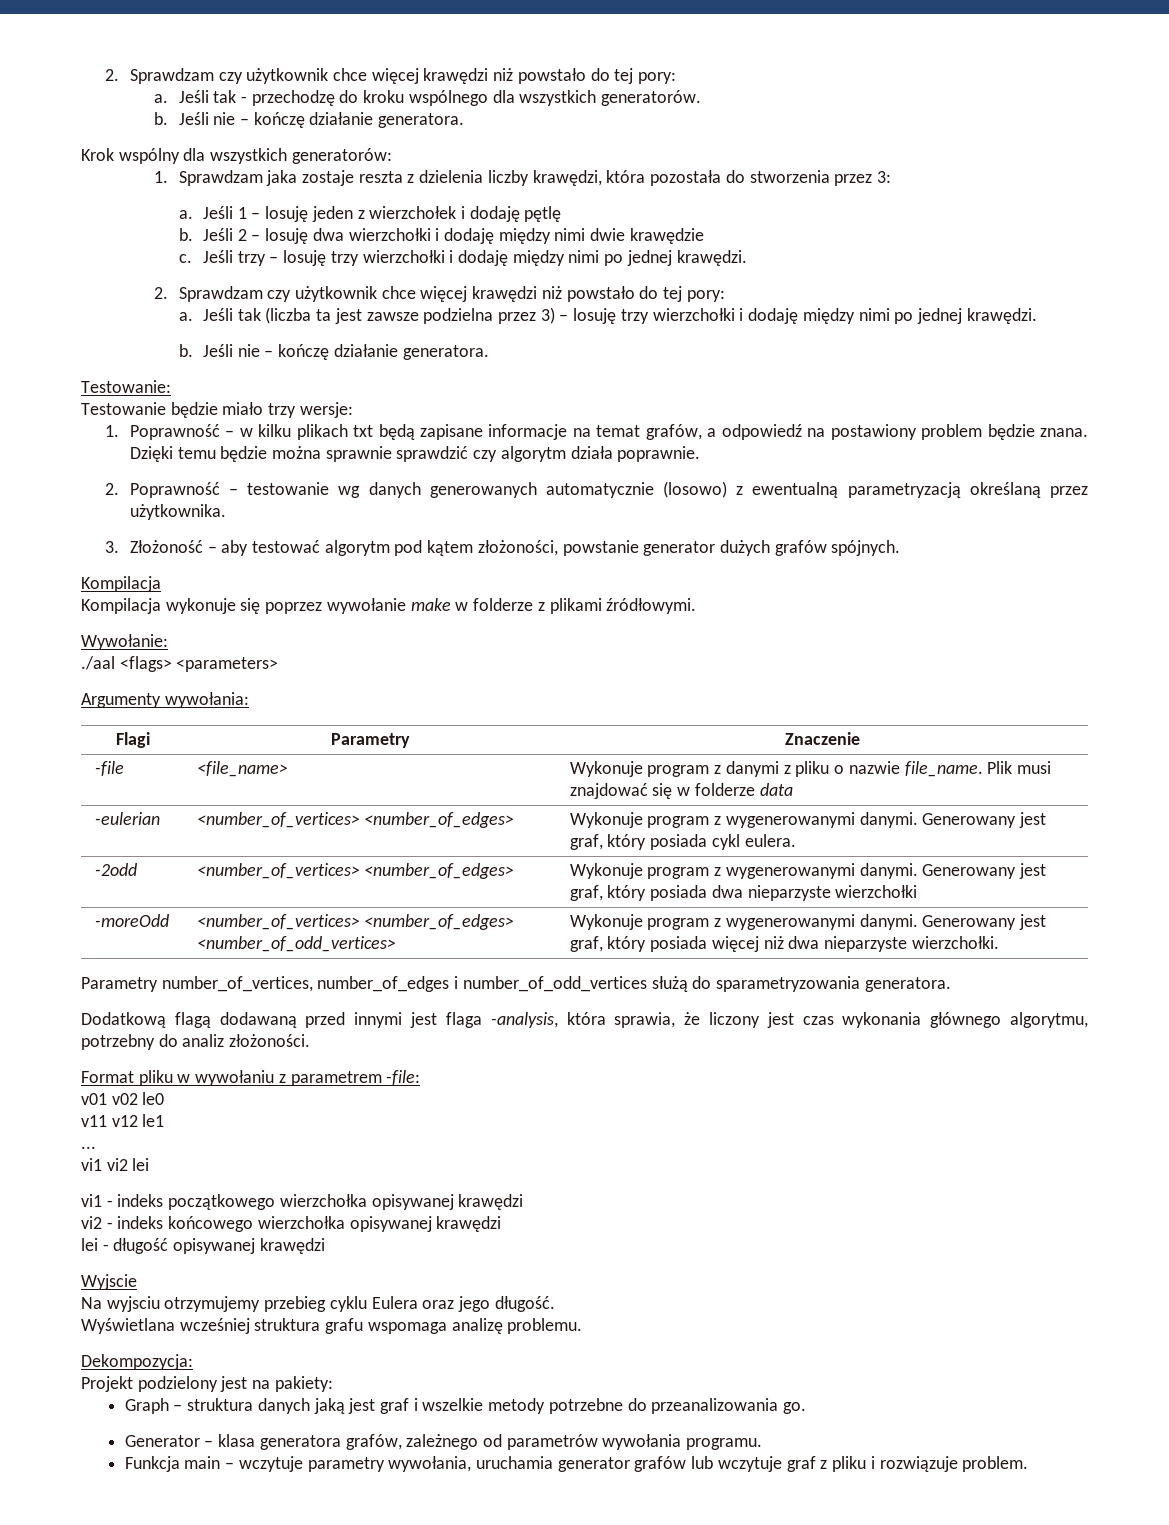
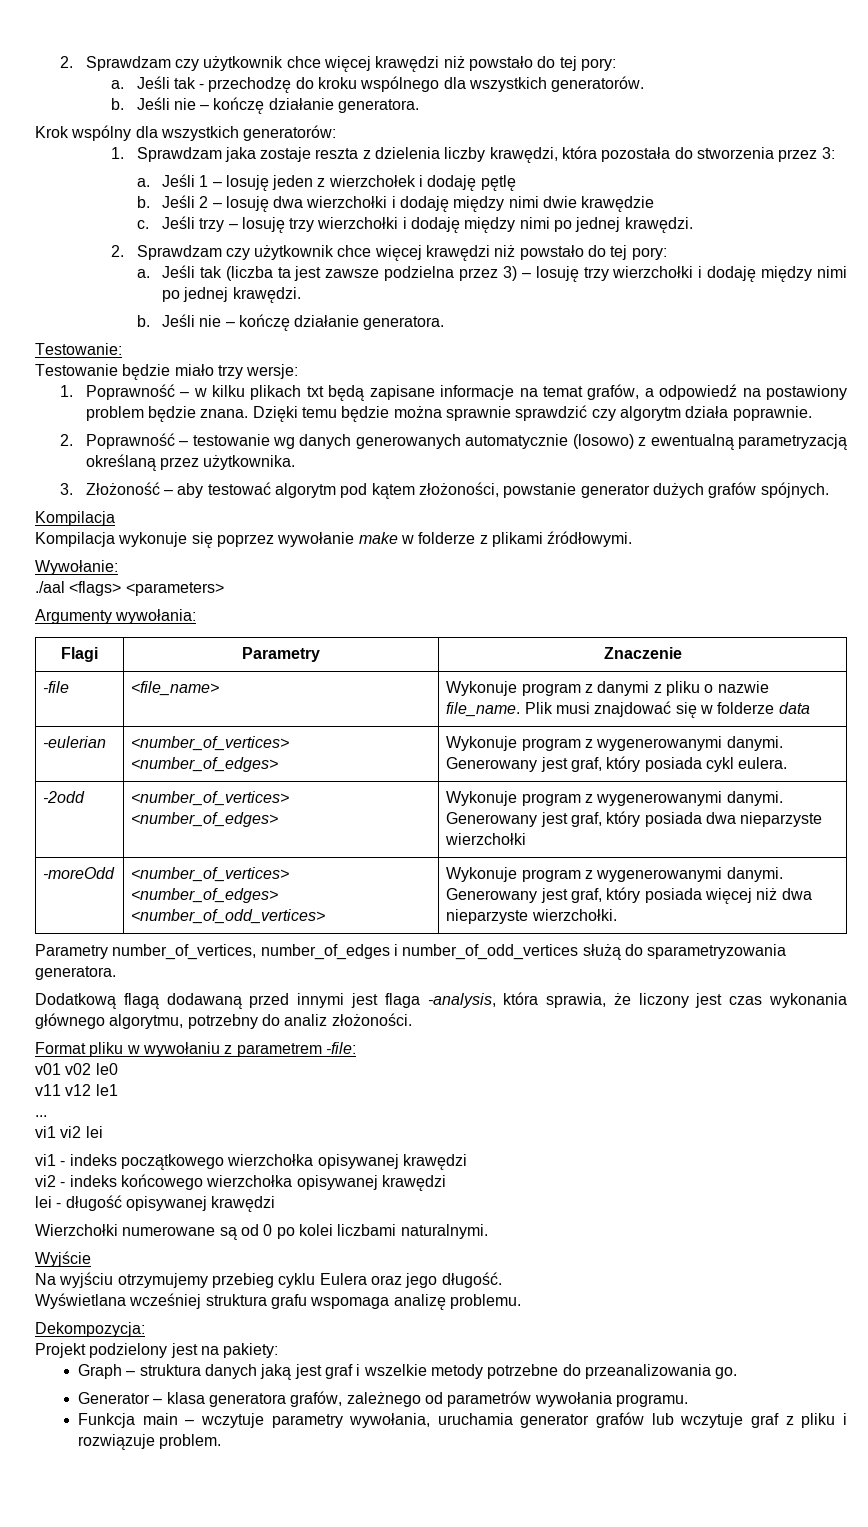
[81,1274,137,1290] Wyjscie -> [35,1224,488,1240] [35,1251,91,1267] Wierzchołki numerowane są od 0 po kolei liczbami naturalnymi. // Wyjście
[106,1296,160,1312] wyjsciu -> [59,1272,114,1288] wyjściu

